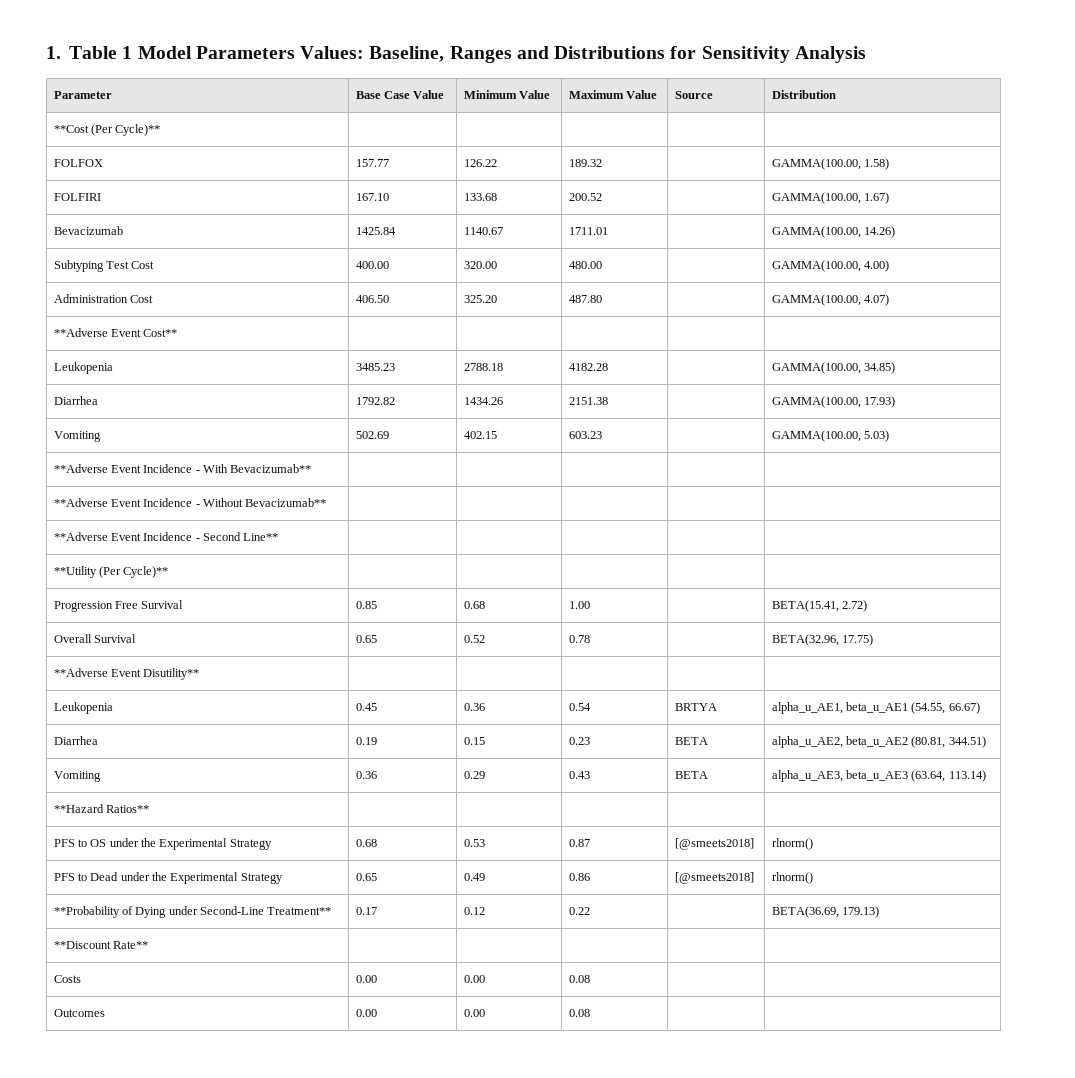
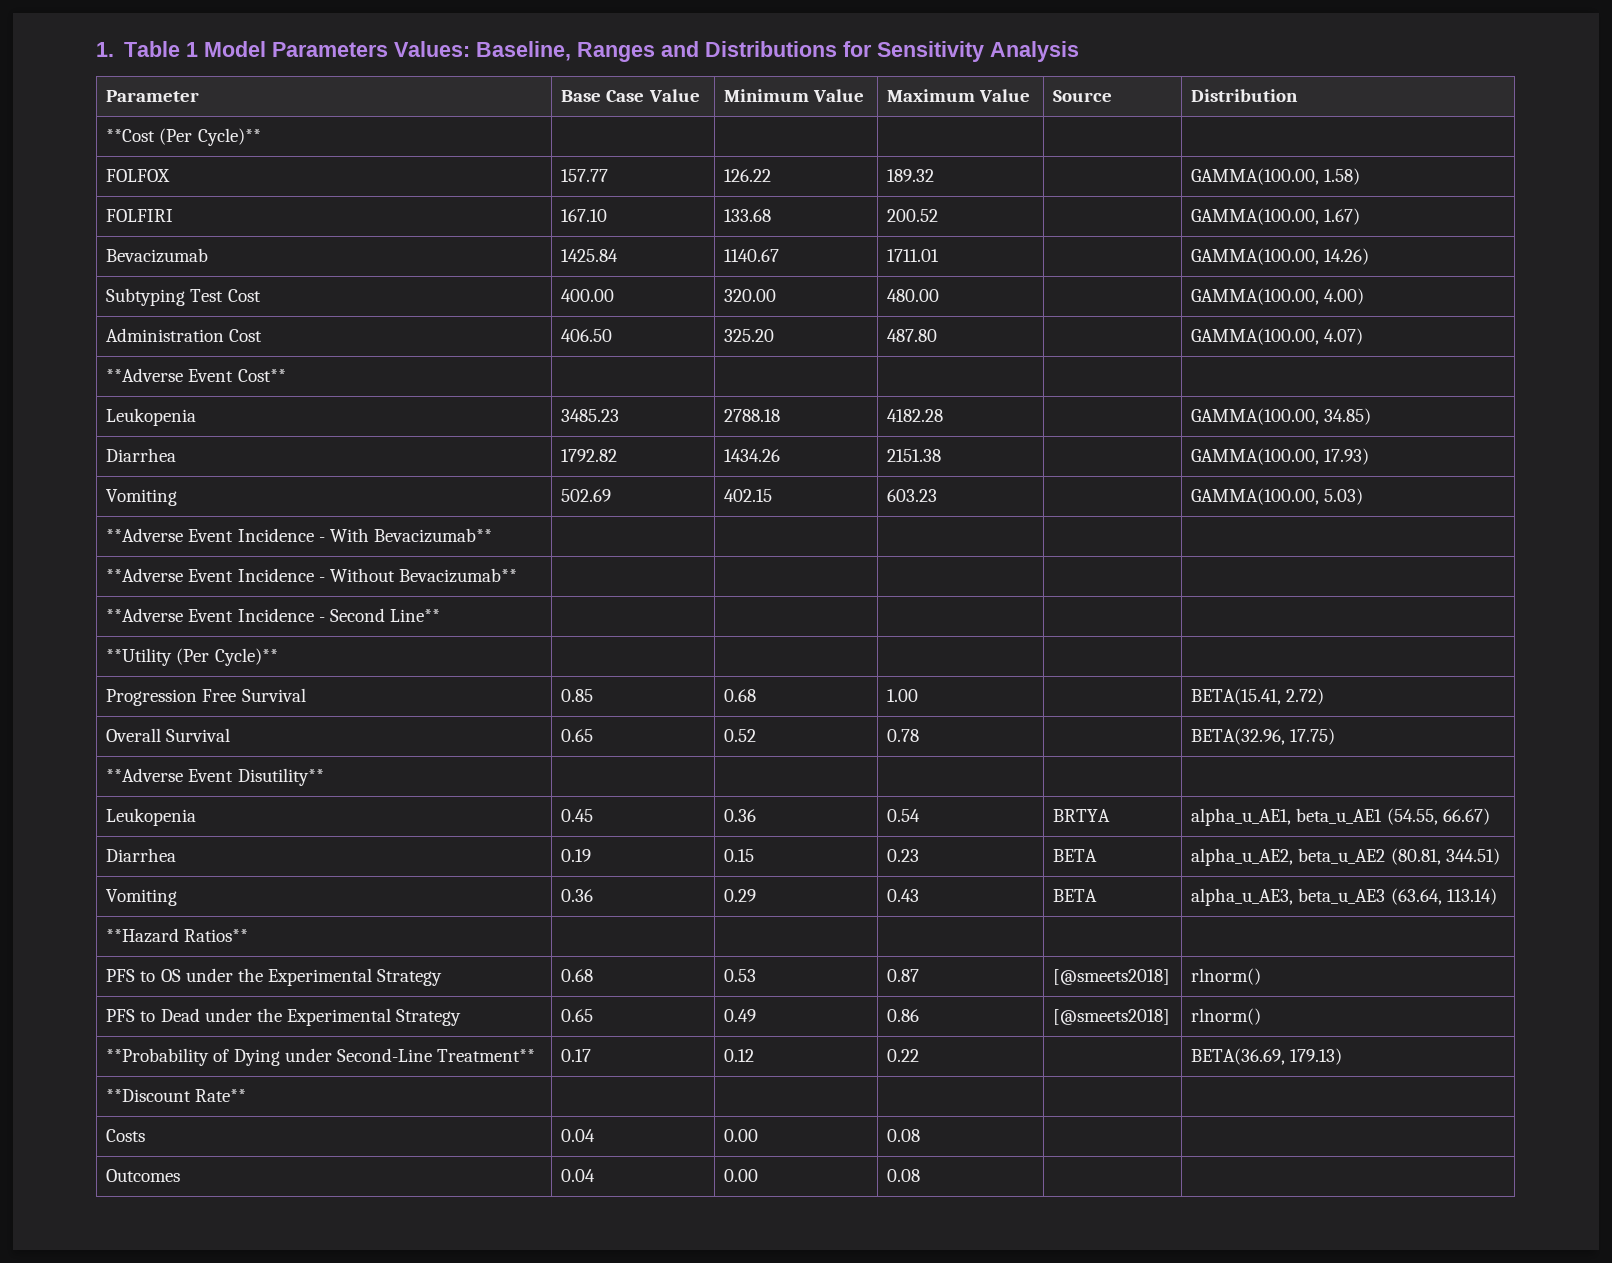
[355,975,377,983] 0.00 -> [561,1129,596,1142] 0.04
[355,1009,377,1017] 0.00 -> [561,1169,596,1182] 0.04

